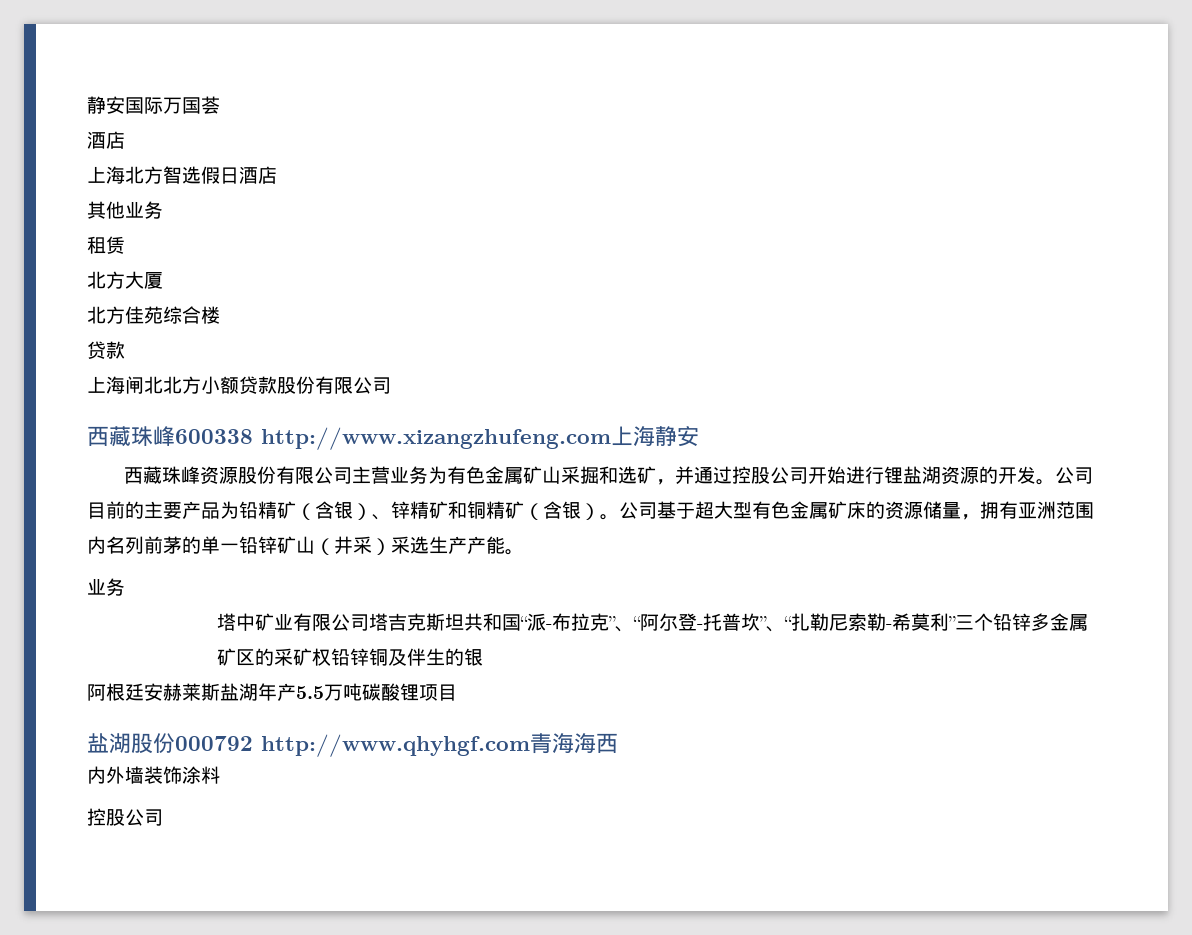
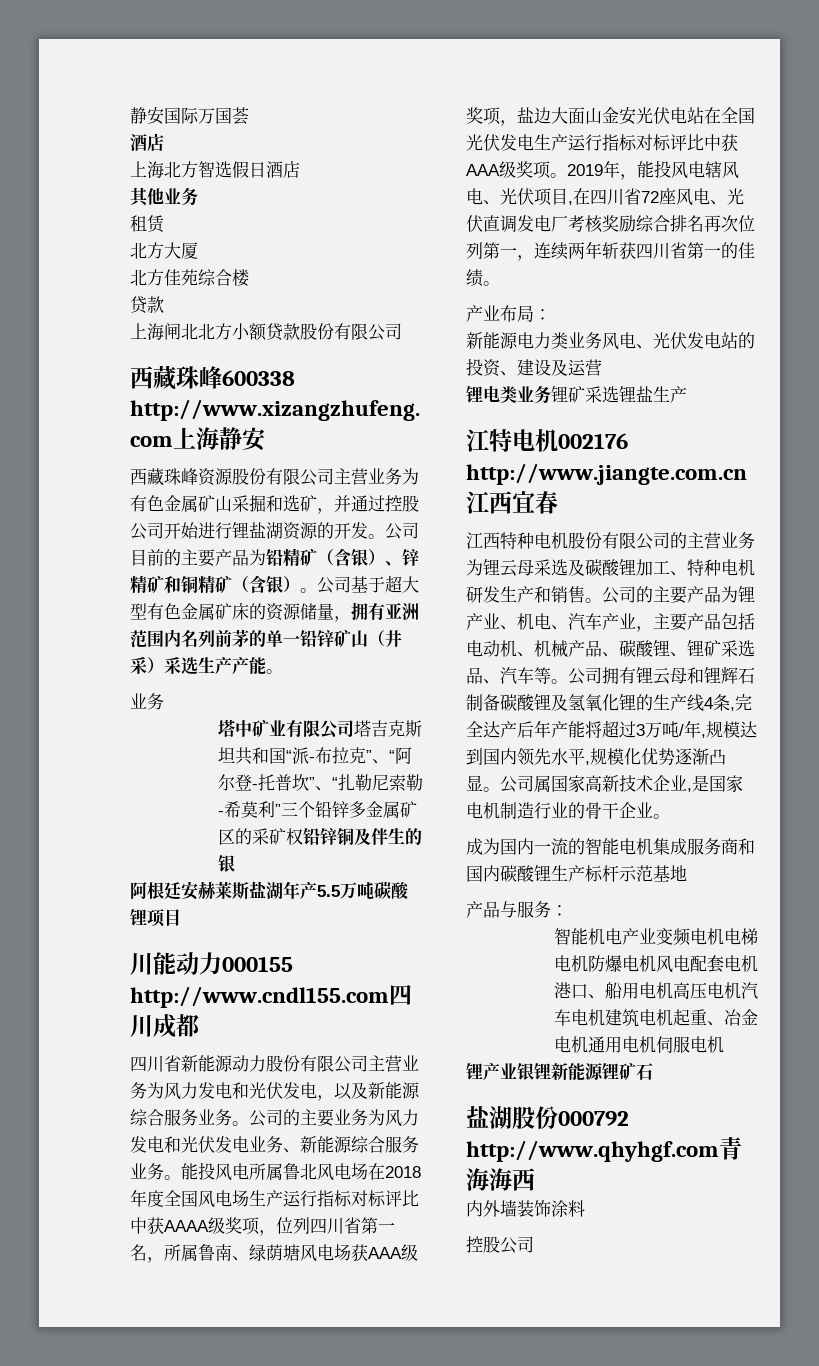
(457, 692) none -> [130,952,293,975] [130,984,412,1008] [130,1014,199,1038] [130,1055,419,1073] [130,1082,420,1101] [130,1109,419,1127] [130,1136,419,1153] [130,1162,421,1181] [130,1189,419,1208] [130,1217,395,1236] [130,1244,418,1263] [466,107,755,126] [466,134,738,151] [466,160,739,180] [466,188,744,206] [466,215,755,233] [466,241,755,261] [466,269,500,287] [466,305,551,322] [466,332,755,350] [466,358,602,377] [466,385,687,404] [466,429,628,452] [466,463,747,485] [466,491,558,514] [466,532,755,550] [466,559,755,577] [466,586,755,604] [466,613,755,632] [466,640,755,658] [466,666,755,685] [466,694,752,712] [466,720,757,738] [466,748,726,766] [466,775,743,793] [466,802,670,819] [466,838,755,855] [466,865,687,882] [466,901,568,918] [553,928,758,946] [553,955,758,973] [553,982,758,999] [553,1009,758,1027] [553,1036,724,1053] [466,1062,653,1081] // 川能动力000155 http://www.cndl155.com四川成都 // 四川省新能源动力股份有限公司主营业务为风力发电和光伏发电，以及新能源综合服务业务。公司的主要业务为风力发电和光伏发电业务、新能源综合服务业务。能投风电所属鲁北风电场在2018年度全国风电场生产运行指标对标评比中获AAAA级奖项，位列四川省第一名，所属鲁南、绿荫塘风电场获AAA级奖项，盐边大面山金安光伏电站在全国光伏发电生产运行指标对标评比中获AAA级奖项。2019年，能投风电辖风电、光伏项目,在四川省72座风电、光伏直调发电厂考核奖励综合排名再次位列第一，连续两年斩获四川省第一的佳绩。 // 产业布局： // 新能源电力类业务风电、光伏发电站的投资、建设及运营 // 锂电类业务锂矿采选锂盐生产 // 江特电机002176 http://www.jiangte.com.cn江西宜春 // 江西特种电机股份有限公司的主营业务为锂云母采选及碳酸锂加工、特种电机研发生产和销售。公司的主要产品为锂产业、机电、汽车产业，主要产品包括电动机、机械产品、碳酸锂、锂矿采选品、汽车等。公司拥有锂云母和锂辉石制备碳酸锂及氢氧化锂的生产线4条,完全达产后年产能将超过3万吨/年,规模达到国内领先水平,规模化优势逐渐凸显。公司属国家高新技术企业,是国家电机制造行业的骨干企业。 // 成为国内一流的智能电机集成服务商和国内碳酸锂生产标杆示范基地 // 产品与服务： // 智能机电产业变频电机电梯电机防爆电机风电配套电机港口、船用电机高压电机汽车电机建筑电机起重、冶金电机通用电机伺服电机 // 锂产业银锂新能源锂矿石

